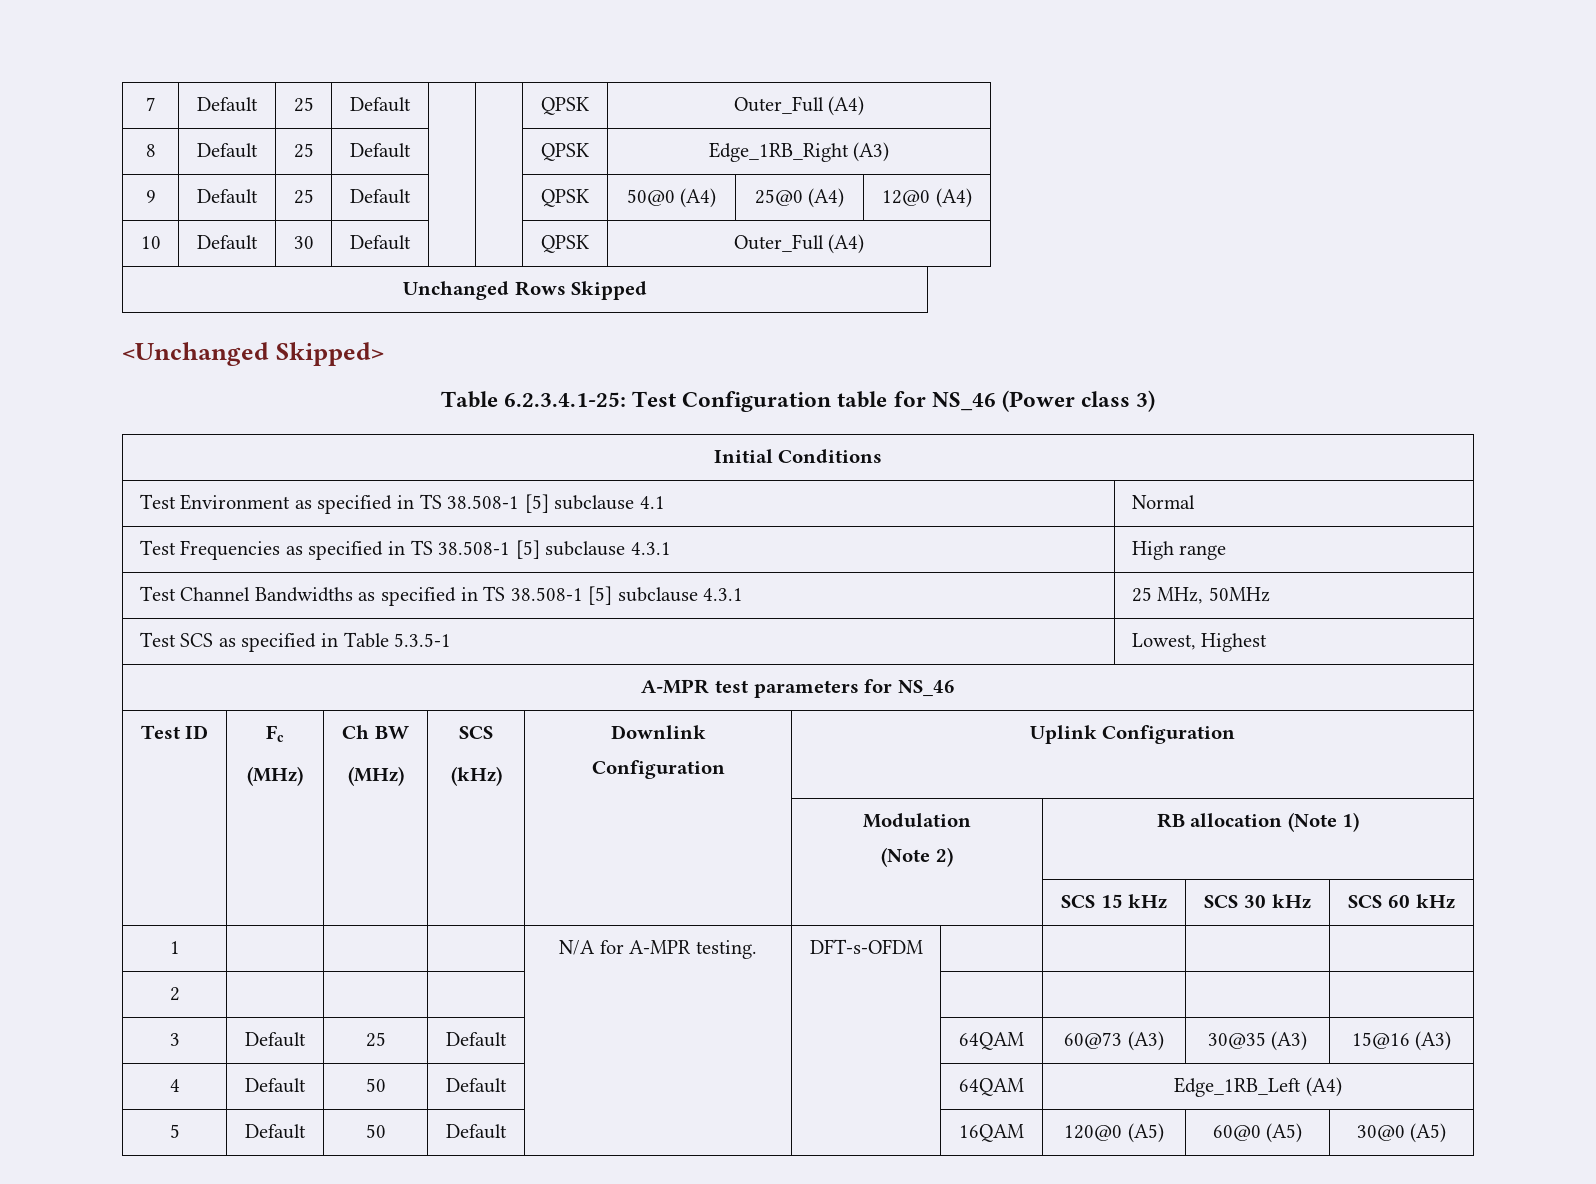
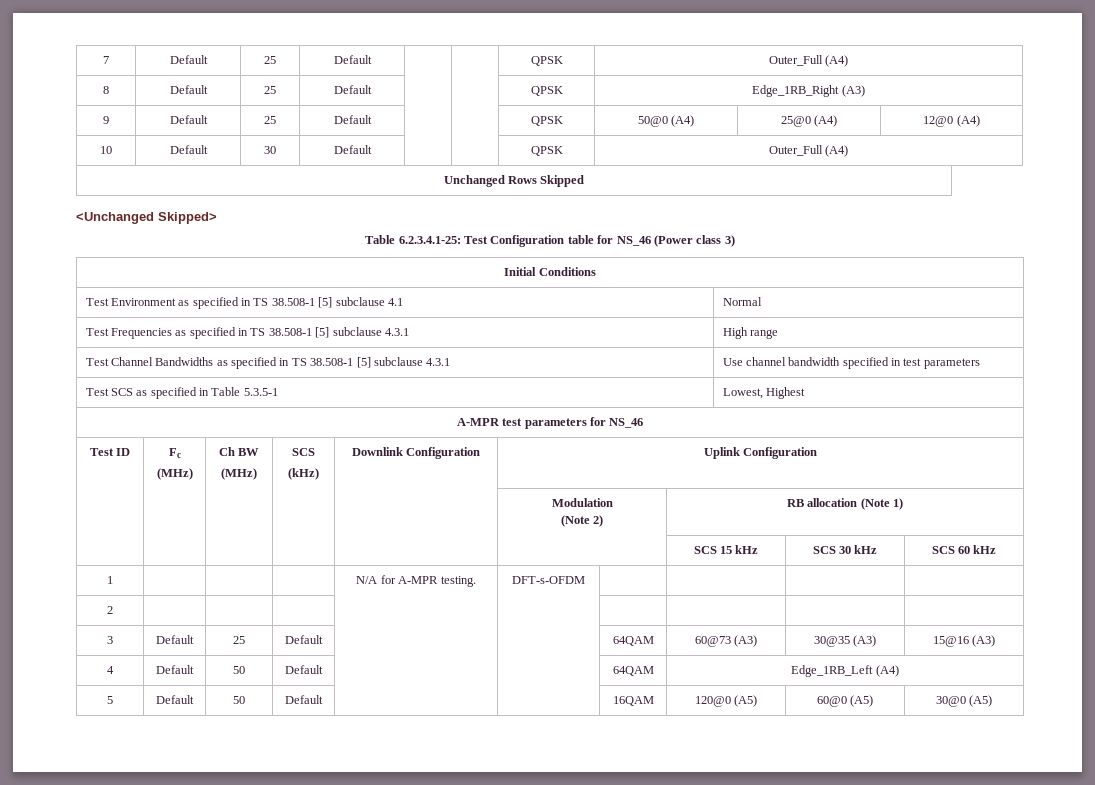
[1131,587,1270,604] 25 MHz, 50MHz -> [722,357,980,369] Use channel bandwidth specified in test parameters

